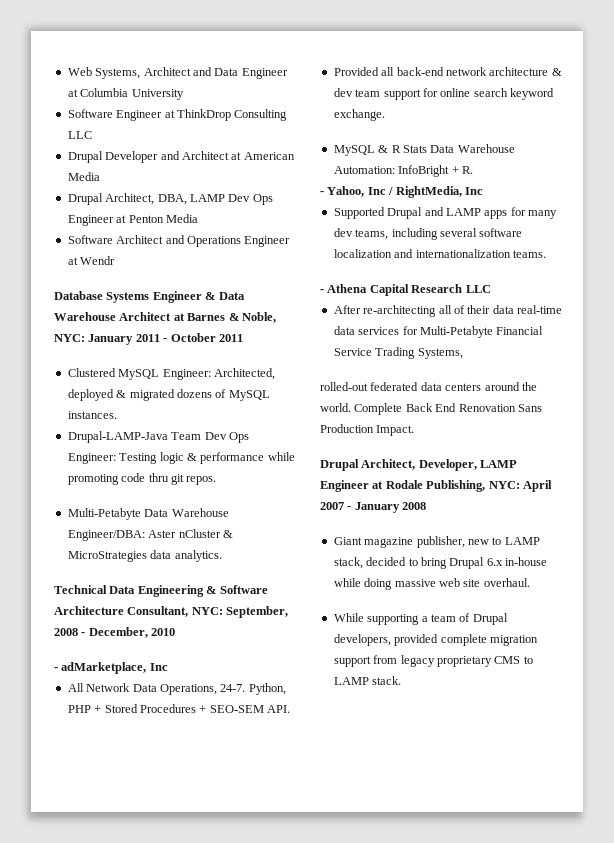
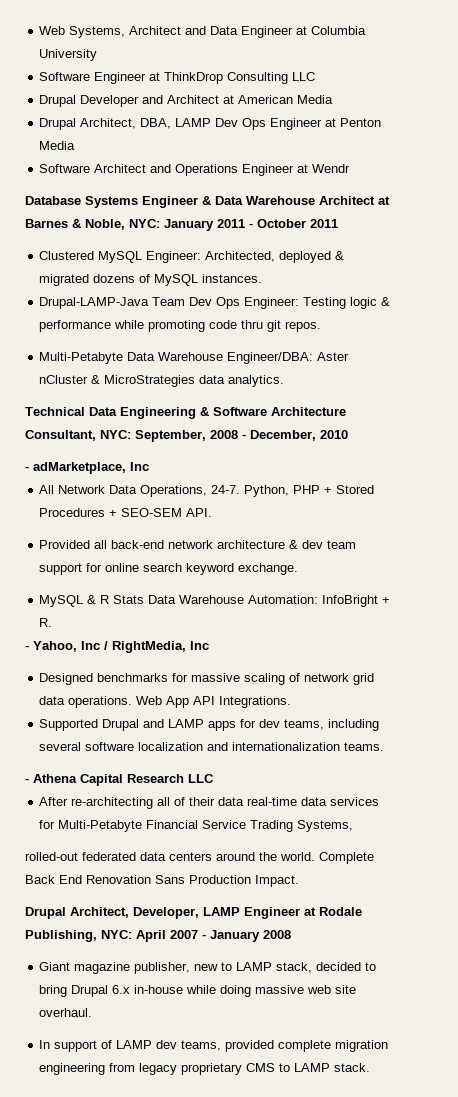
(483, 191) none -> [39,673,375,685] [39,696,292,708] // Designed benchmarks for massive scaling of network grid data operations. Web App API Integrations.
[528,210,557,219] many -> (257, 723) none
[333,613,508,625] [333,634,391,646] While supporting a team of Drupal developers, -> [39,1040,222,1052] In support of LAMP dev teams,
[333,656,371,667] support -> [39,1063,106,1075] engineering

